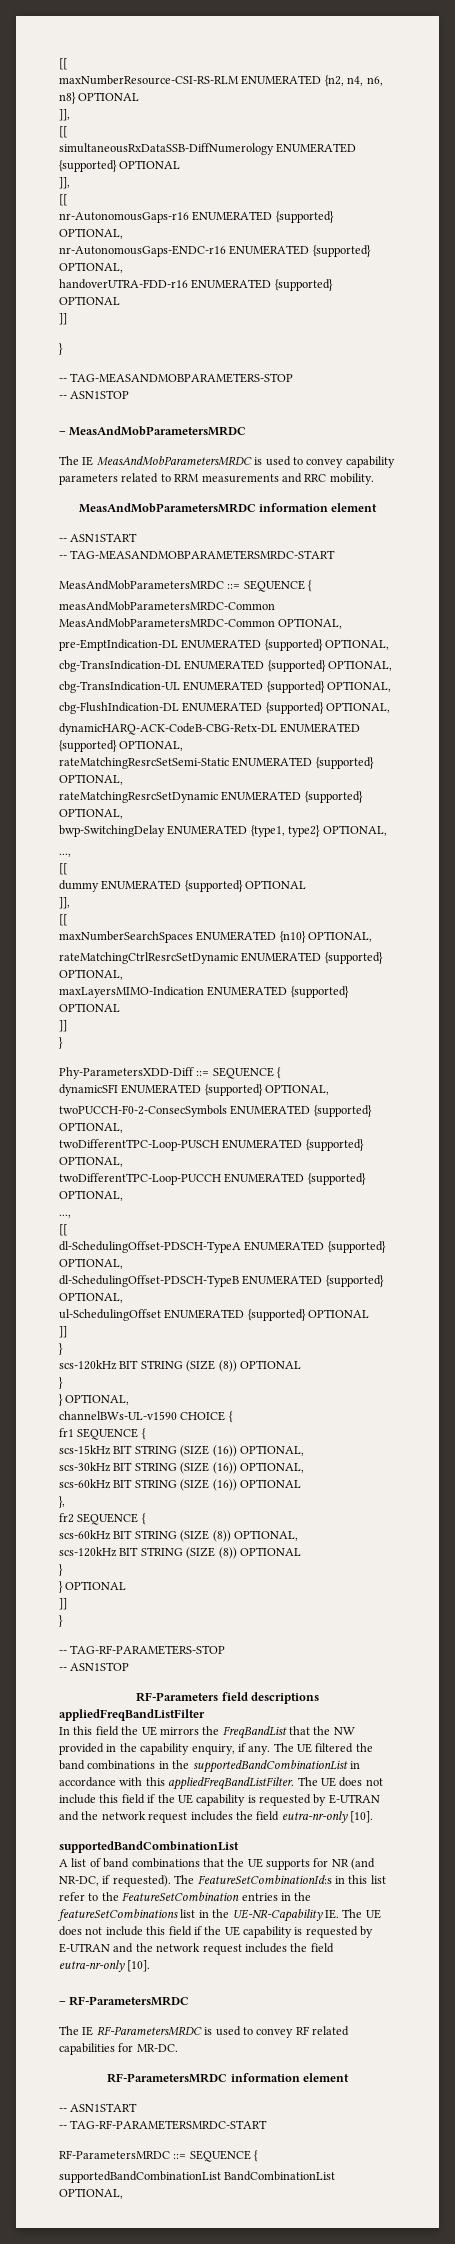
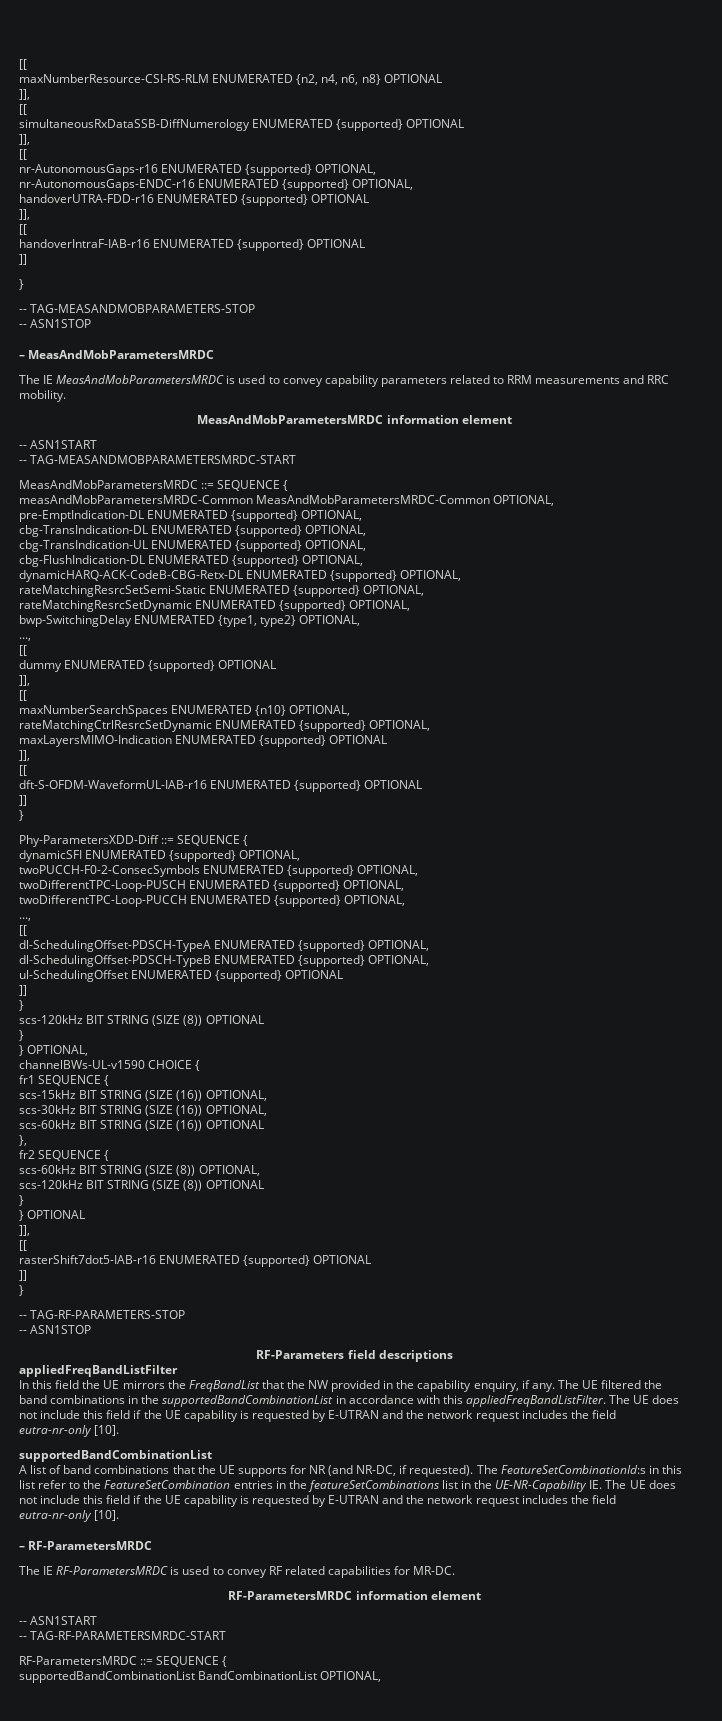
(120, 300) none -> [19,209,30,220] [19,224,27,235] [19,239,366,251] // ]], // [[ // handoverIntraF-IAB-r16 ENUMERATED {supported} OPTIONAL
(120, 1007) none -> [19,750,30,761] [19,765,27,776] [19,780,423,792] // ]], // [[ // dft-S-OFDM-WaveformUL-IAB-r16 ENUMERATED {supported} OPTIONAL
(127, 1585) none -> [19,1225,30,1236] [19,1240,27,1251] [19,1255,372,1267] // ]], // [[ // rasterShift7dot5-IAB-r16 ENUMERATED {supported} OPTIONAL

